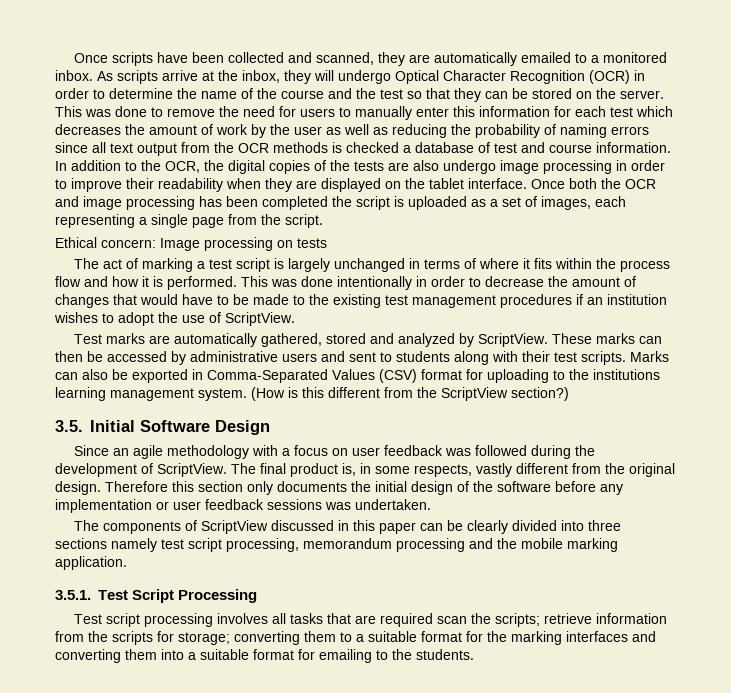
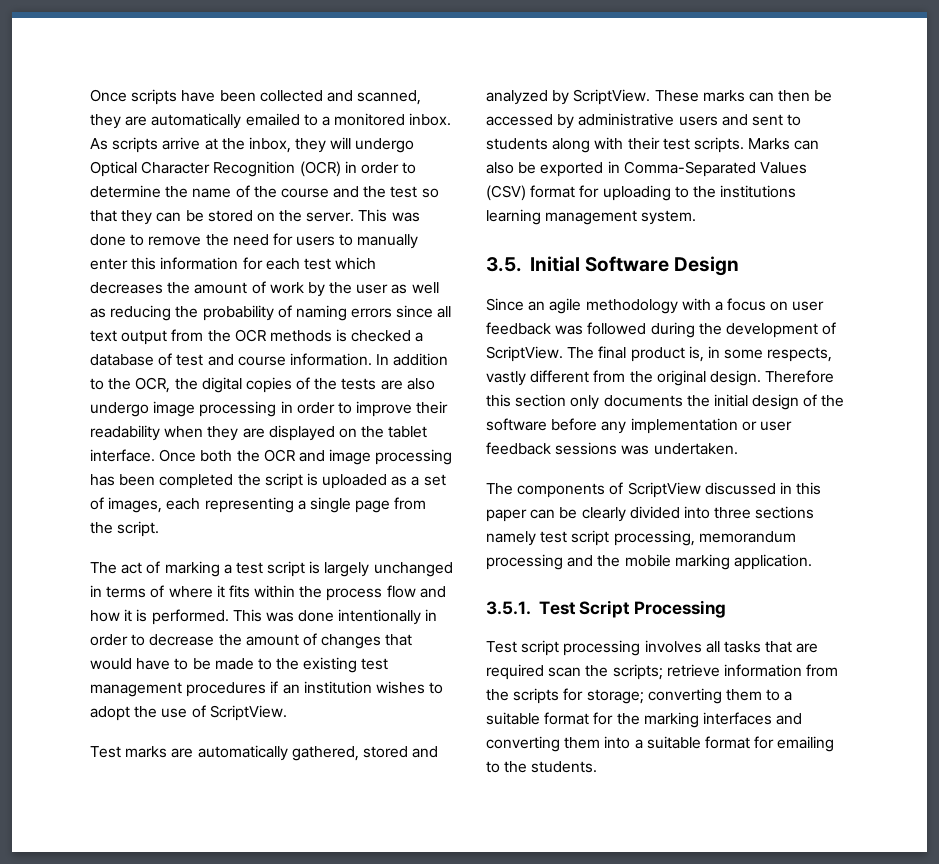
[55,237,327,251] // Ethical concern: Image processing on tests -> (160, 529) none
[251,387,569,401] (How is this different from the ScriptView section?) -> (697, 217) none

